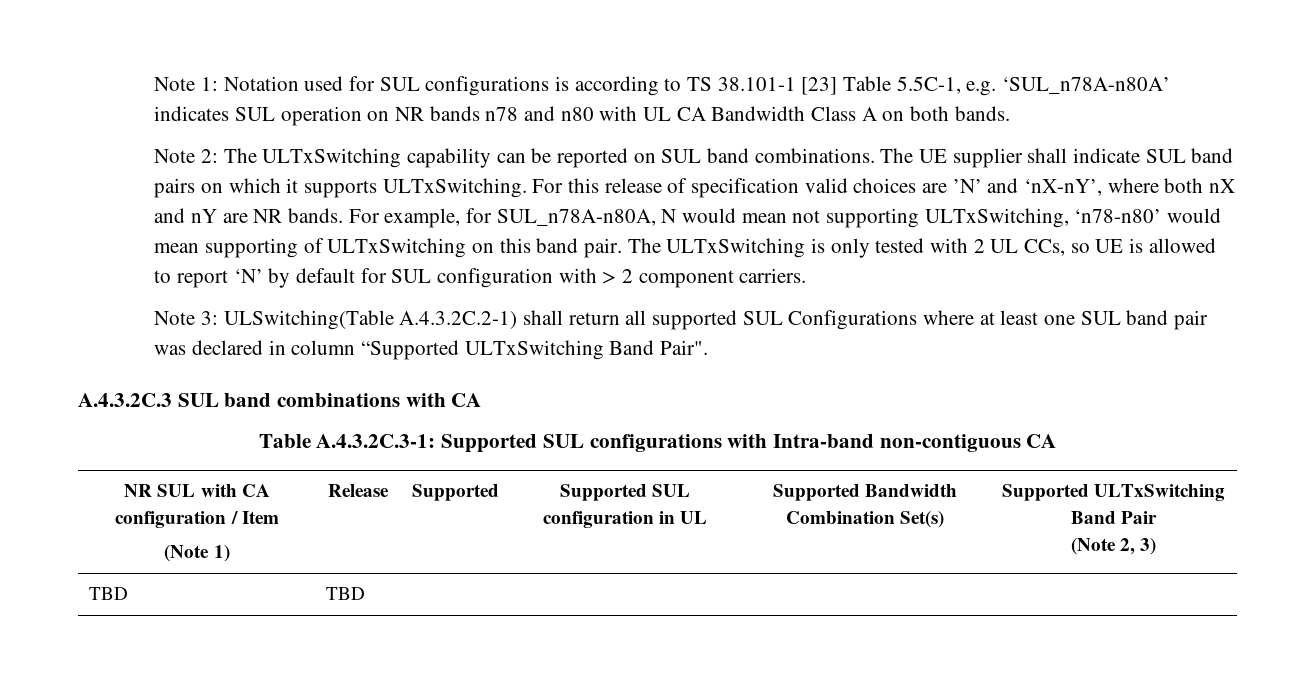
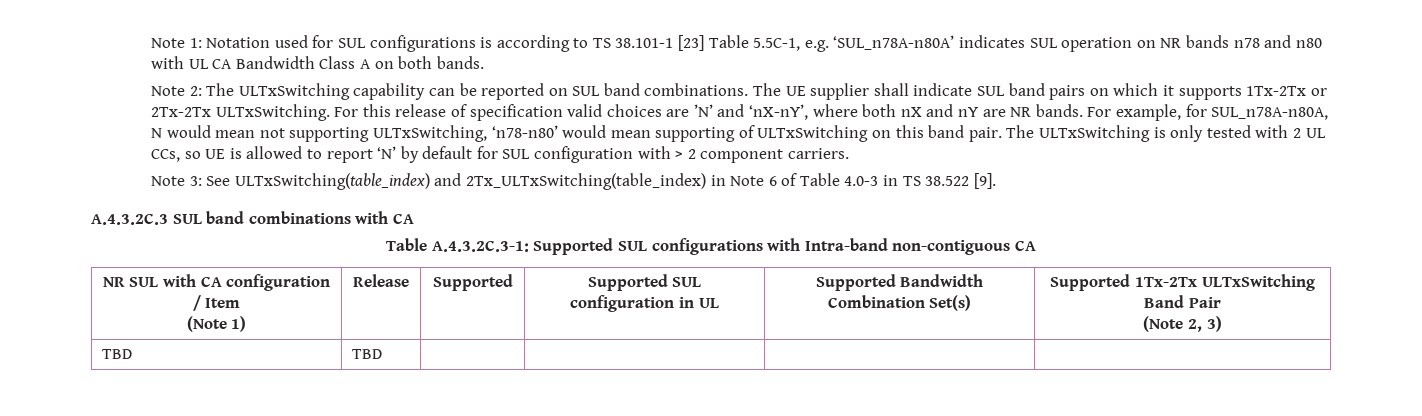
(377, 189) none -> [1246,86,1327,96] [151,107,212,117] 1Tx-2Tx or 2Tx-2Tx
[223,310,1208,330] [154,340,708,360] ULSwitching(Table A.4.3.2C.2-1) shall return all supported SUL Configurations where at least one SUL band pair was declared in column “Supported ULTxSwitching Band Pair". -> [206,173,996,190] See ULTxSwitching(table_index) and 2Tx_ULTxSwitching(table_index) in Note 6 of Table 4.0-3 in TS 38.522 [9].
(1089, 492) none -> [1135,277,1197,287] 1Tx-2Tx

